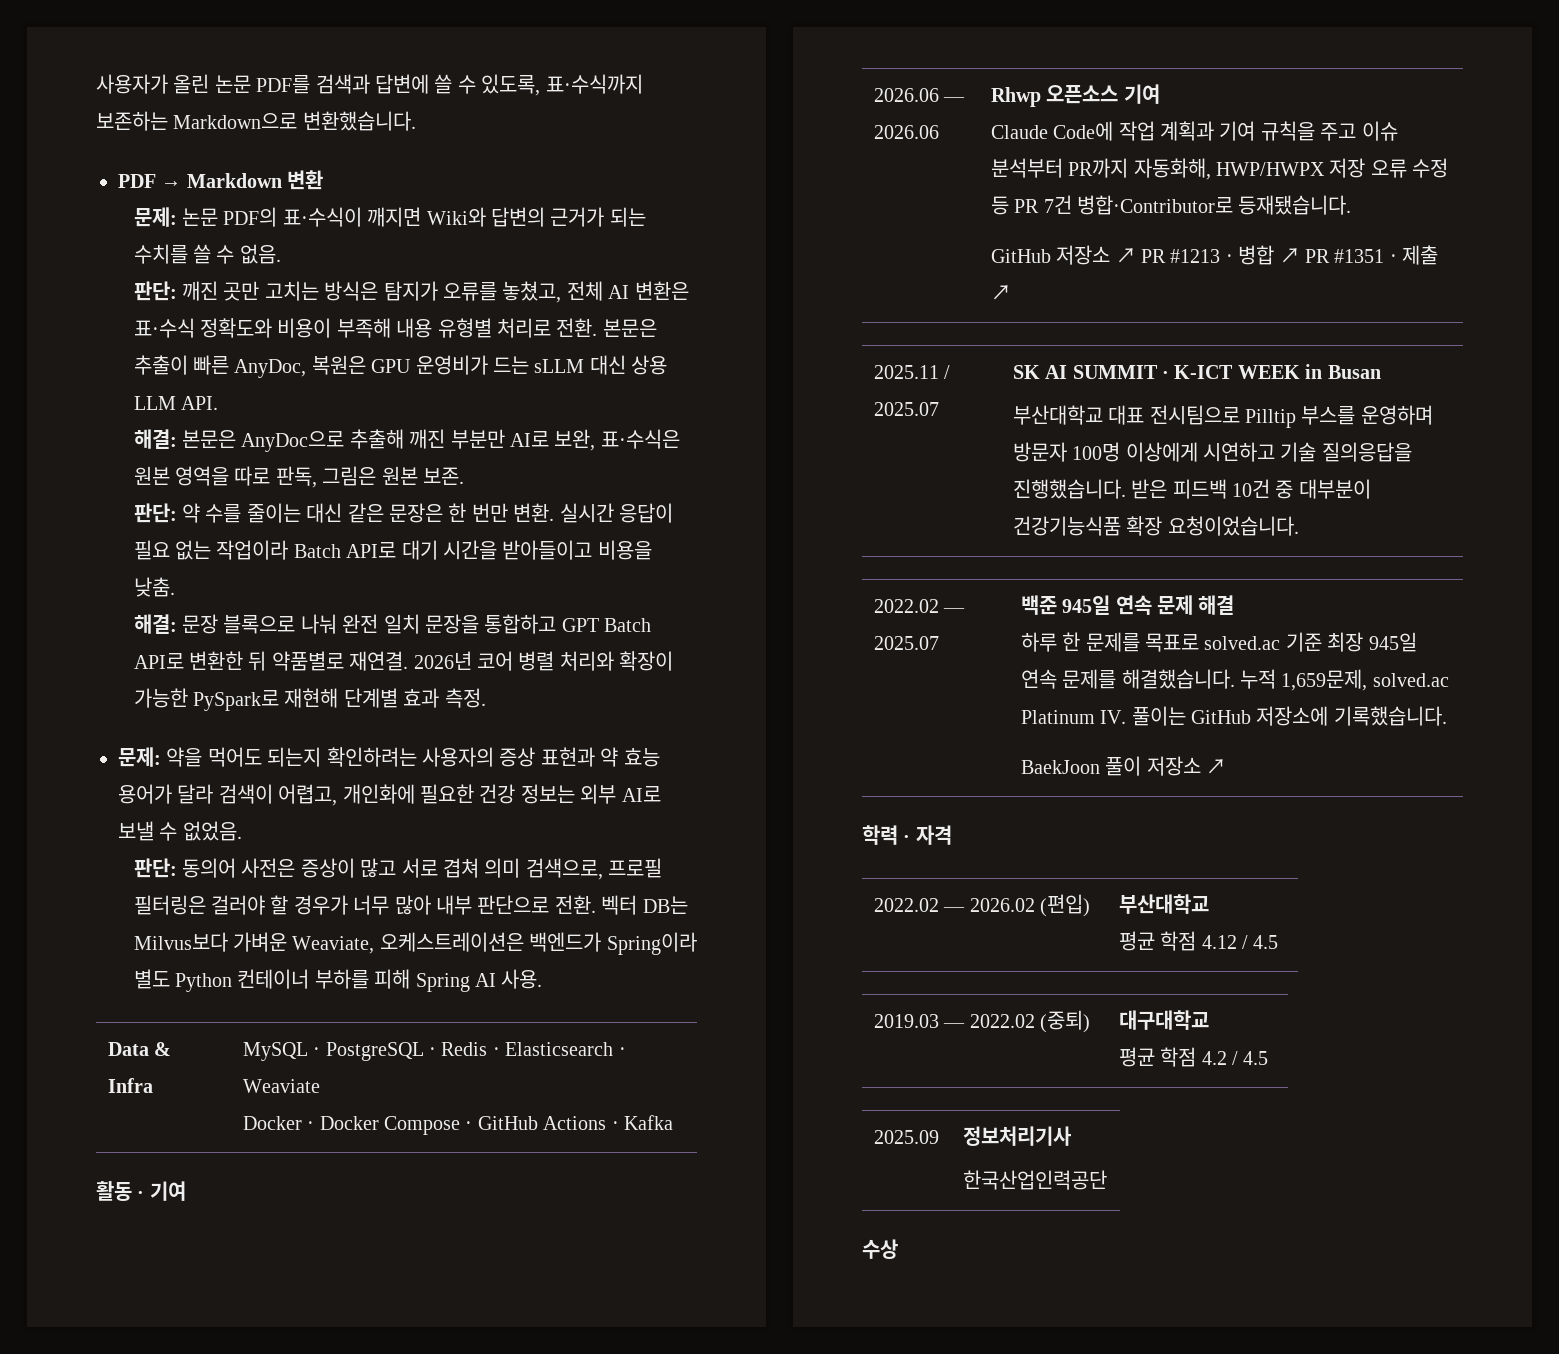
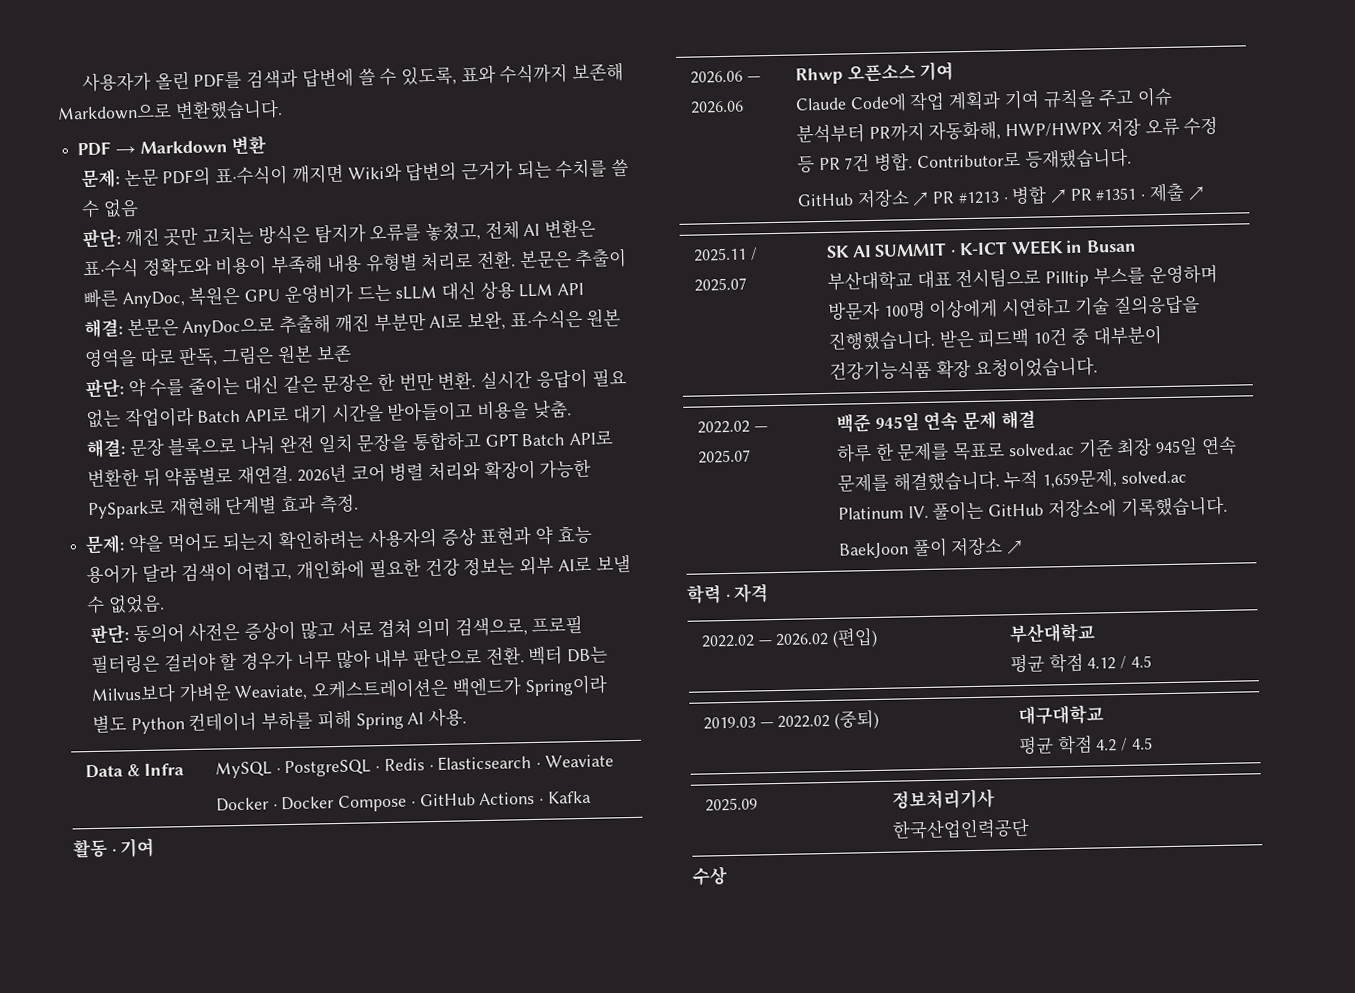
[214,75,251,93] 논문 -> (190, 80) none
[545,74,643,94] [96,111,168,131] 표·수식까지 보존하는 -> [460,61,625,85] 표와 수식까지 보존해
[239,244,281,264] 없음. -> [102,198,139,218] 없음
[181,396,219,410] API. -> [557,282,585,296] API
[423,467,465,485] 보존. -> [315,344,352,363] 보존
[1076,195,1233,215] 병합·Contributor로 -> [874,151,1021,172] 병합. Contributor로

